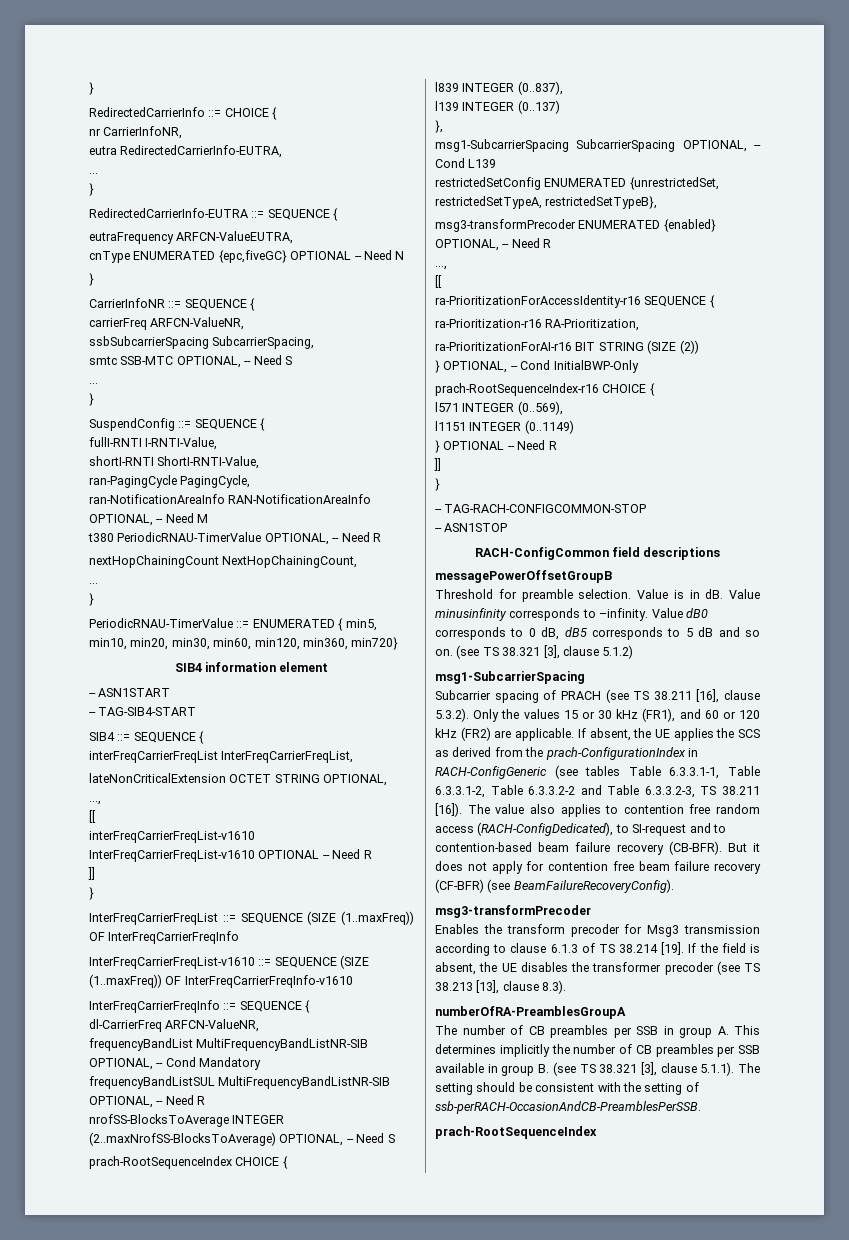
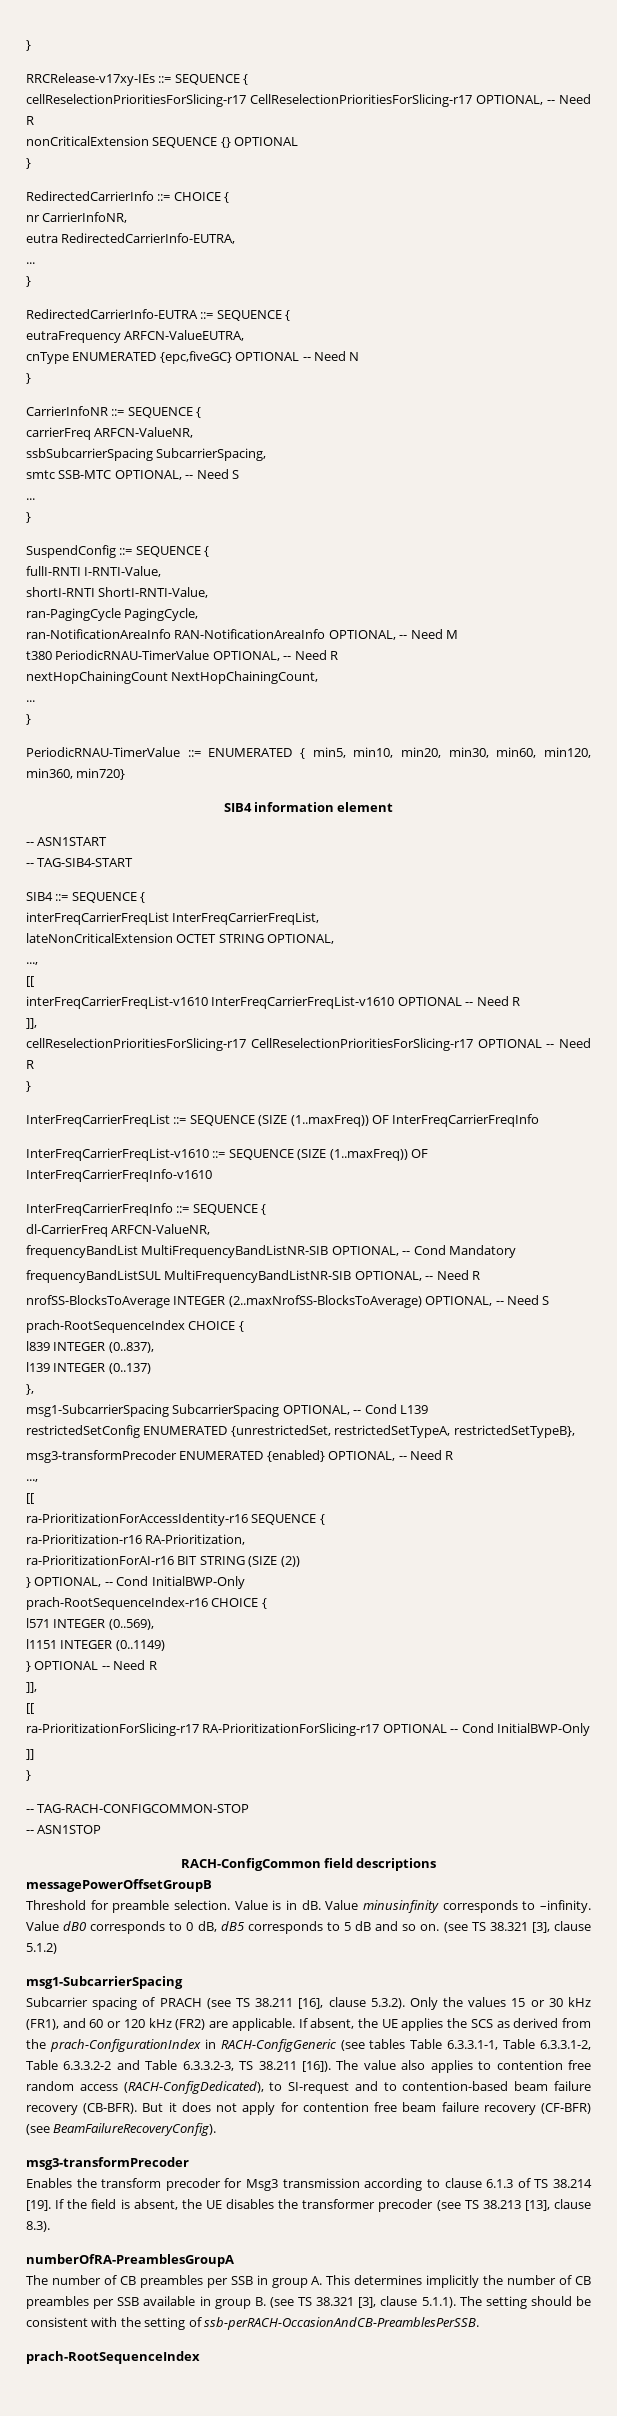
[89,82,94,95] } -> [26,40,31,51] [26,73,249,86] [26,94,591,107] [26,116,34,125] [26,136,299,148] [26,158,31,169] } // RRCRelease-v17xy-IEs ::= SEQUENCE { // cellReselectionPrioritiesForSlicing-r17 CellReselectionPrioritiesForSlicing-r17 OPTIONAL, -- Need R // nonCriticalExtension SEQUENCE {} OPTIONAL // }
[88,867,95,880] ]] -> [26,1018,37,1029] [26,1038,591,1051] [26,1060,34,1069] ]], // cellReselectionPrioritiesForSlicing-r17 CellReselectionPrioritiesForSlicing-r17 OPTIONAL -- Need R
(557, 445) none -> [26,1682,37,1693] [26,1703,34,1714] [26,1723,590,1736] // ]], // [[ // ra-PrioritizationForSlicing-r17 RA-PrioritizationForSlicing-r17 OPTIONAL -- Cond InitialBWP-Only

